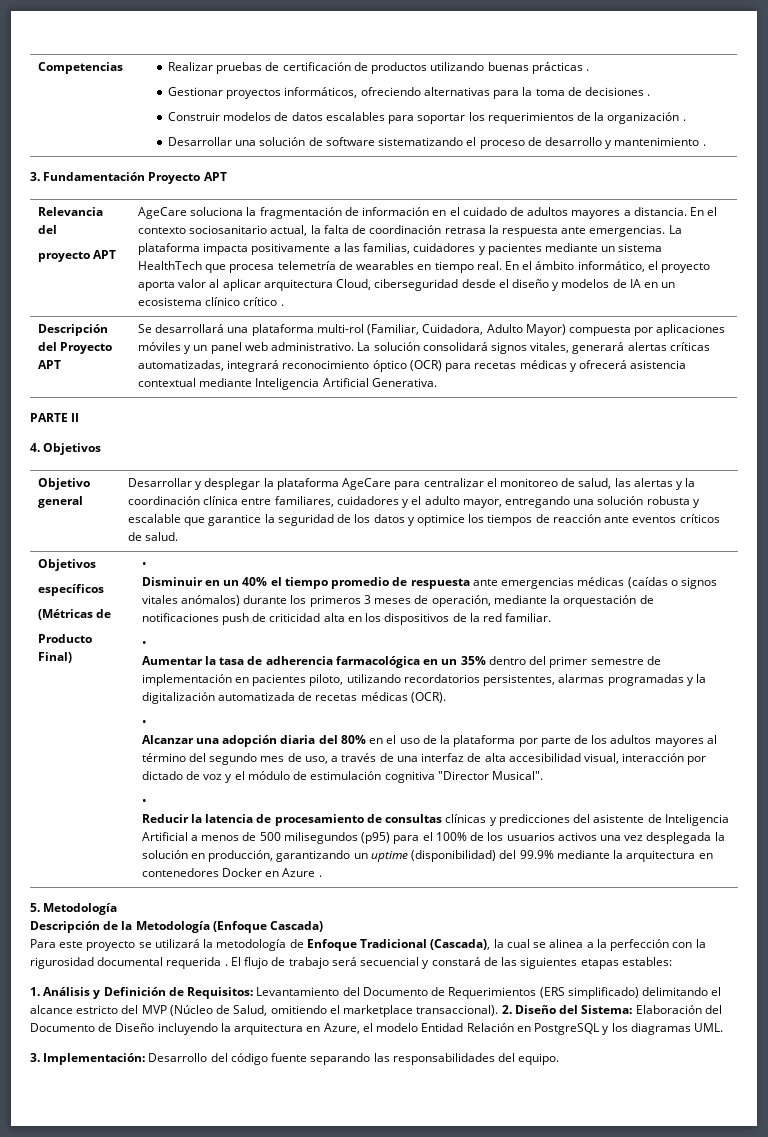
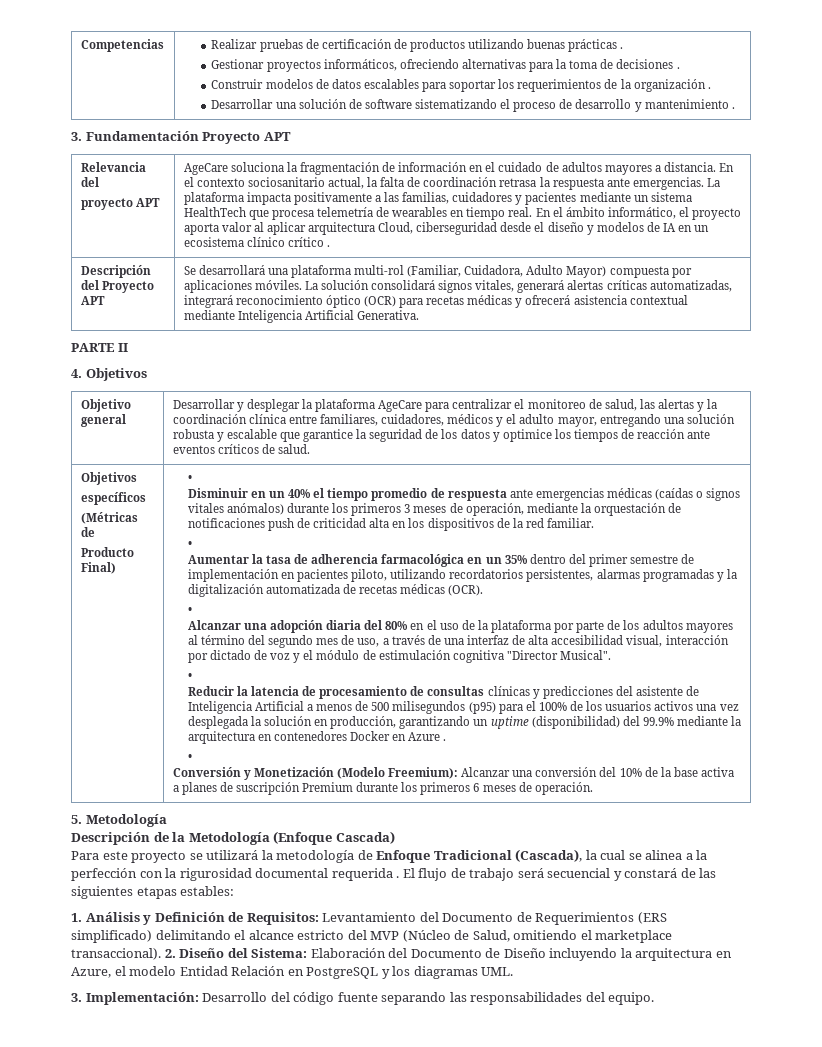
[137,342,355,354] móviles y un panel web administrativo. -> [254,280,302,290] móviles.
[336,496,399,505] cuidadores -> [381,414,494,426] cuidadores, médicos
(322, 876) none -> [187,754,192,761] [172,767,735,780] [172,782,593,795] // • // Conversión y Monetización (Modelo Freemium): Alcanzar una conversión del 10% de la base activa a planes de suscripción Premium durante los primeros 6 meses de operación.

